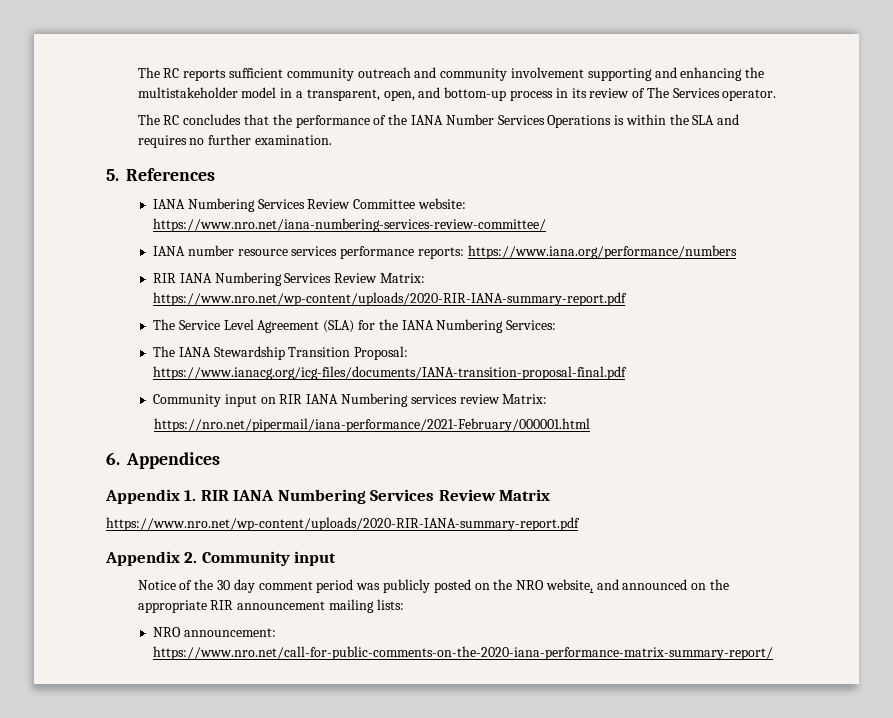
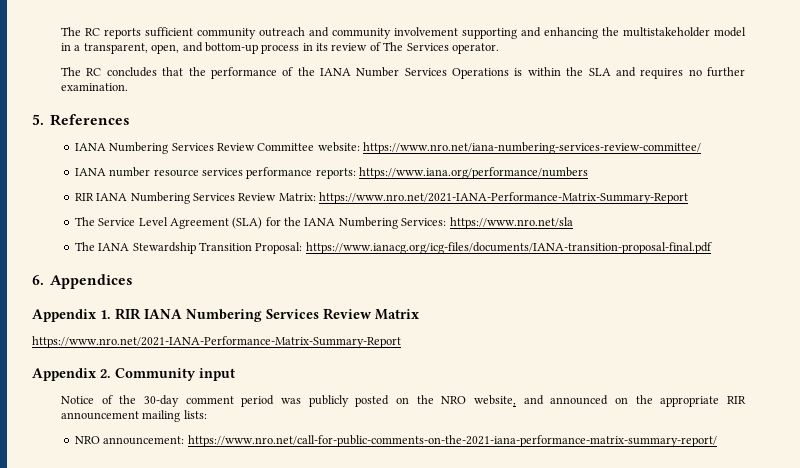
[153,292,628,306] https://www.nro.net/wp-content/uploads/2020-RIR-IANA-summary-report.pdf -> [319,192,689,204] https://www.nro.net/2021-IANA-Performance-Matrix-Summary-Report
(557, 325) none -> [449,217,573,229] https://www.nro.net/sla
[153,393,548,407] [153,418,590,432] // Community input on RIR IANA Numbering services review Matrix: // https://nro.net/pipermail/iana-performance/2021-February/000001.html -> (712, 248) none
[106,517,580,531] https://www.nro.net/wp-content/uploads/2020-RIR-IANA-summary-report.pdf -> [32,336,401,348] https://www.nro.net/2021-IANA-Performance-Matrix-Summary-Report
[217,579,255,593] 30 day -> [144,395,180,407] 30-day
[153,646,774,660] https://www.nro.net/call-for-public-comments-on-the-2020-iana-performance-matrix-summary-report/ -> [187,435,717,447] https://www.nro.net/call-for-public-comments-on-the-2021-iana-performance-matrix-summary-report/

